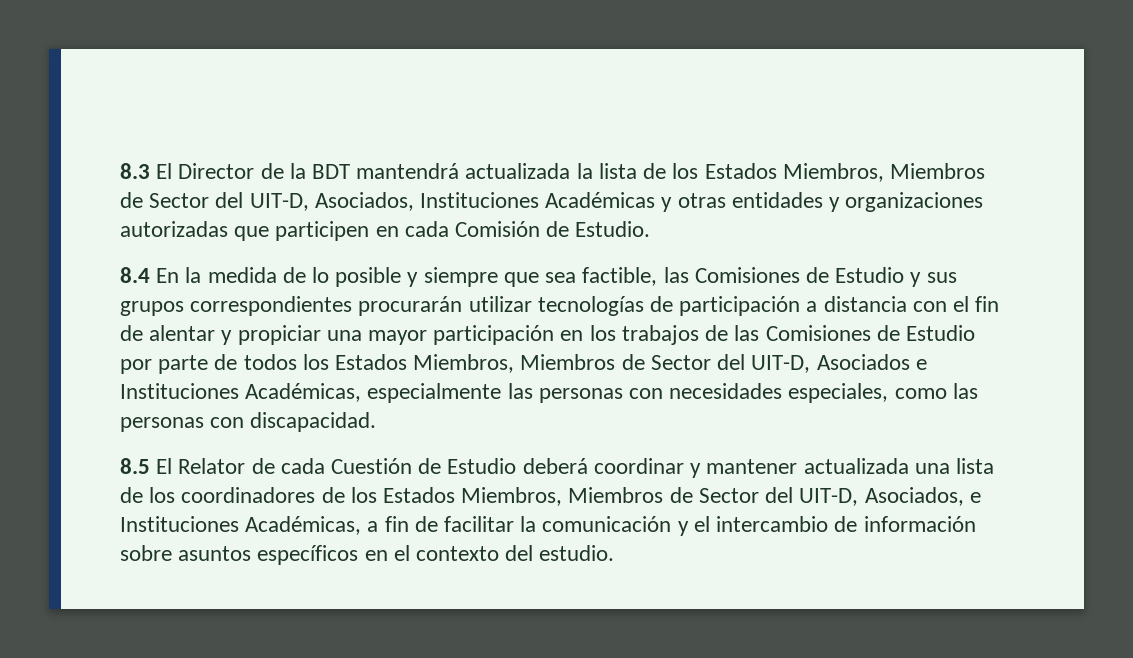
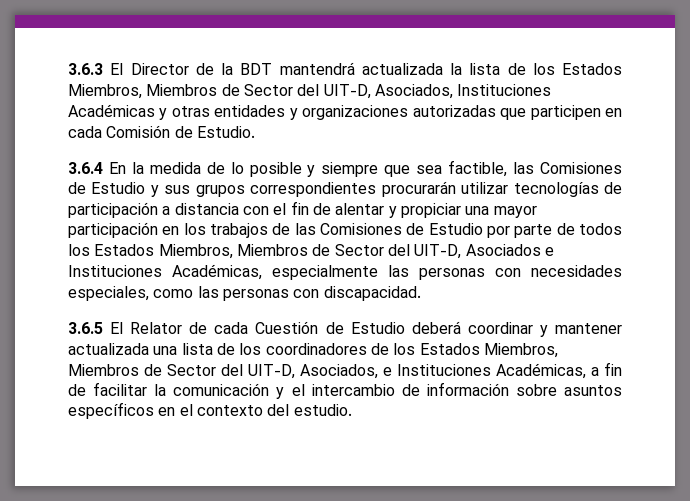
[120,163,150,179] 8.3 -> [68,63,103,75] 3.6.3
[120,267,150,283] 8.4 -> [68,162,103,174] 3.6.4
[120,458,150,474] 8.5 -> [68,322,103,334] 3.6.5

